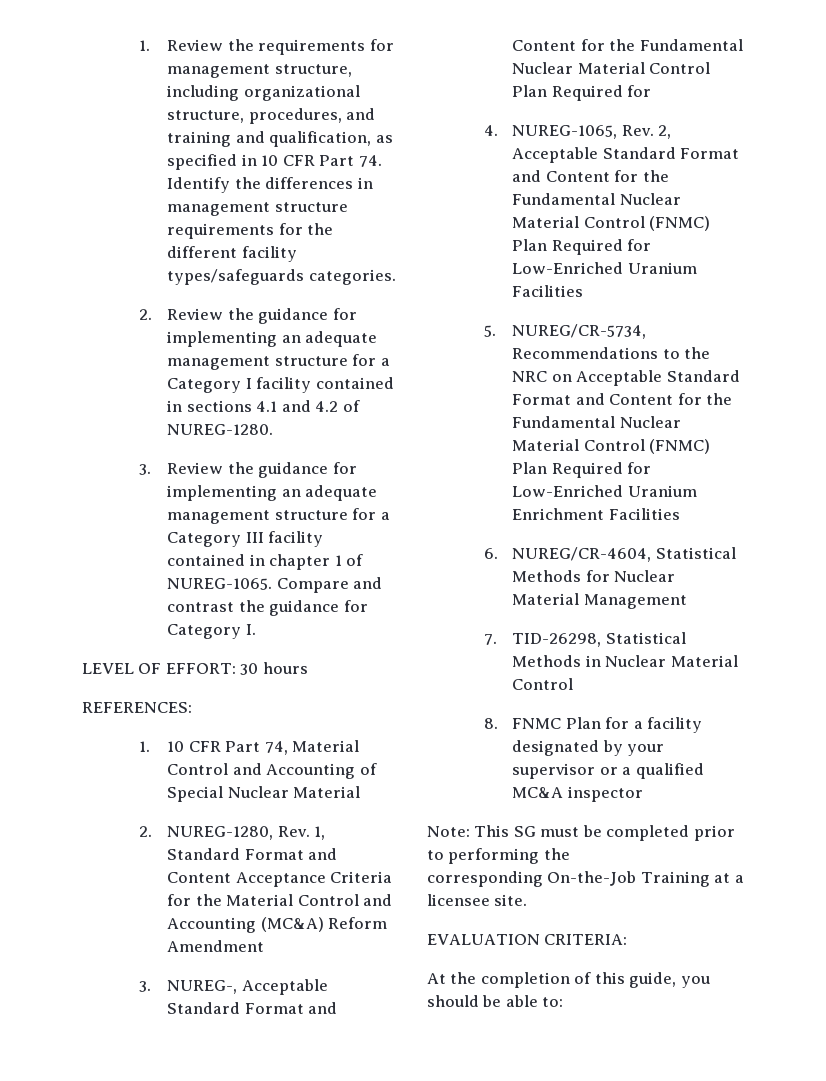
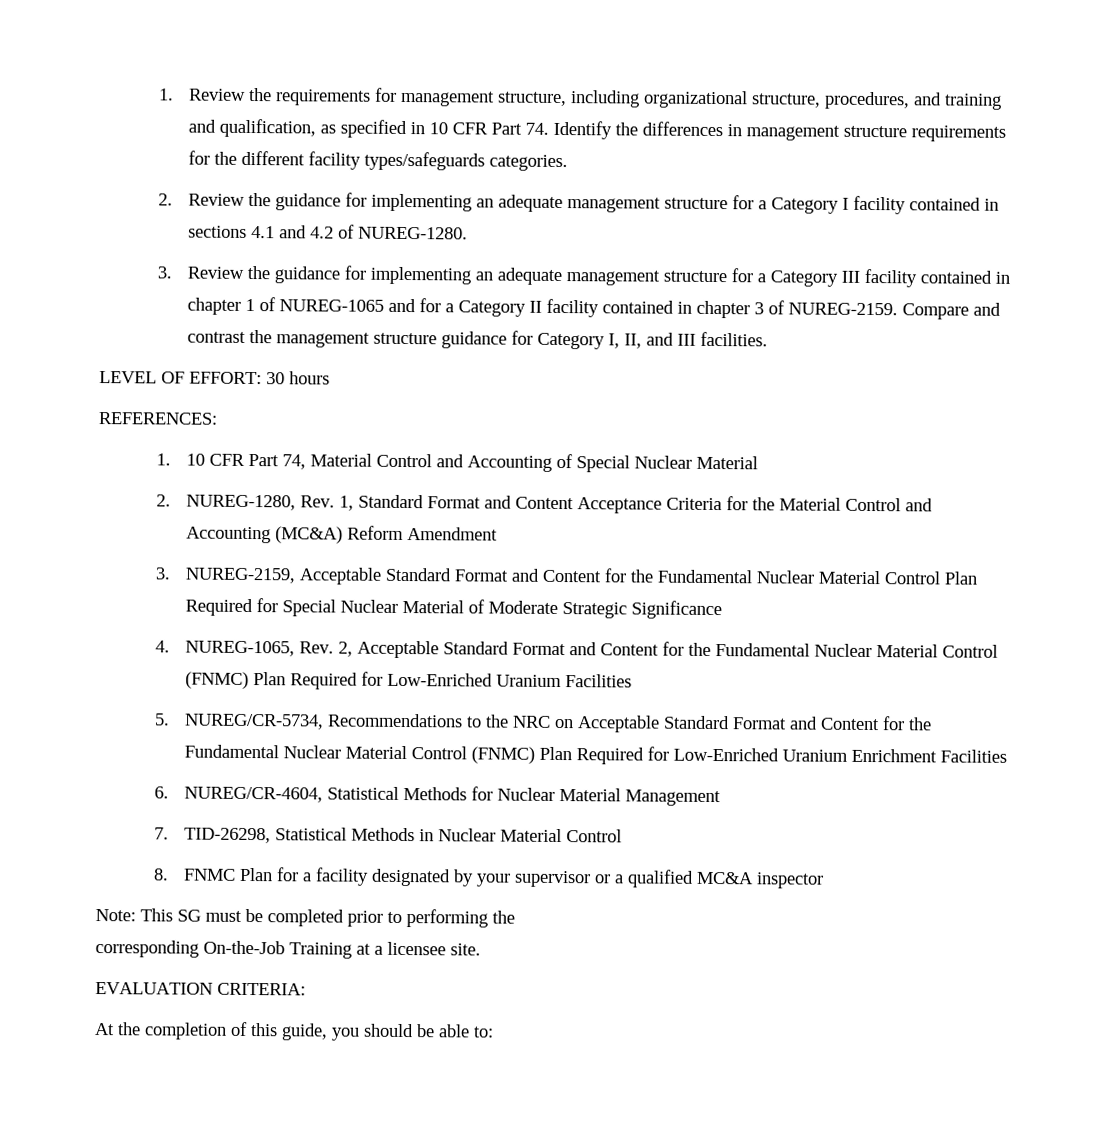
[167,578,273,590] NUREG-1065. -> [278,298,898,319] NUREG-1065 and for a Category II facility contained in chapter 3 of NUREG-2159.
(265, 606) none -> [275,332,437,348] management structure
[245,624,256,635] I. -> [607,331,768,349] I, II, and III facilities.
[167,980,238,994] NUREG-, -> [184,567,296,584] NUREG-2159,
(652, 91) none -> [281,599,722,620] Special Nuclear Material of Moderate Strategic Significance

